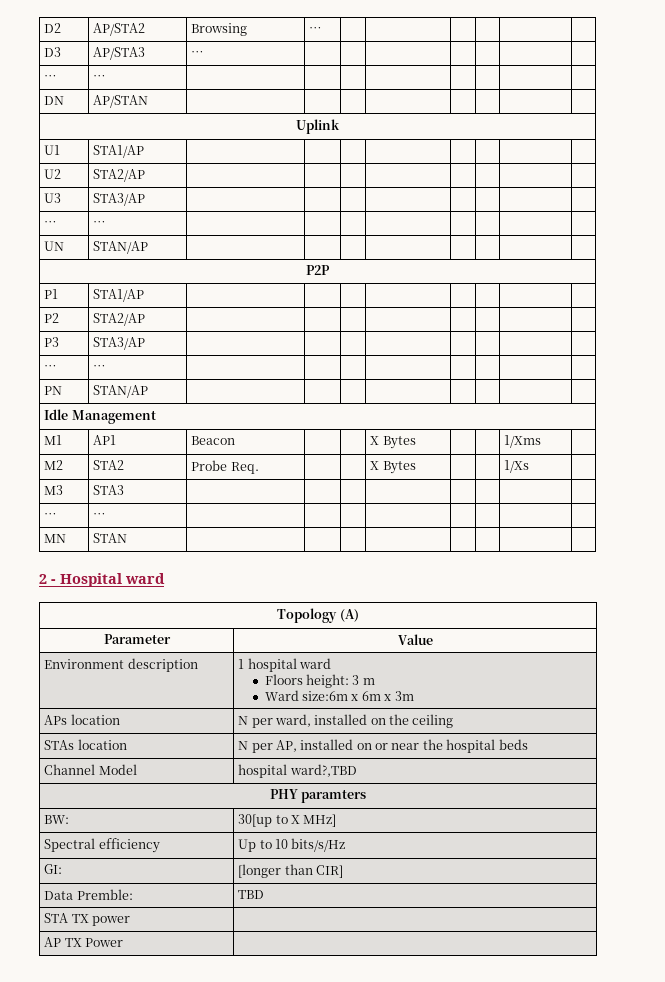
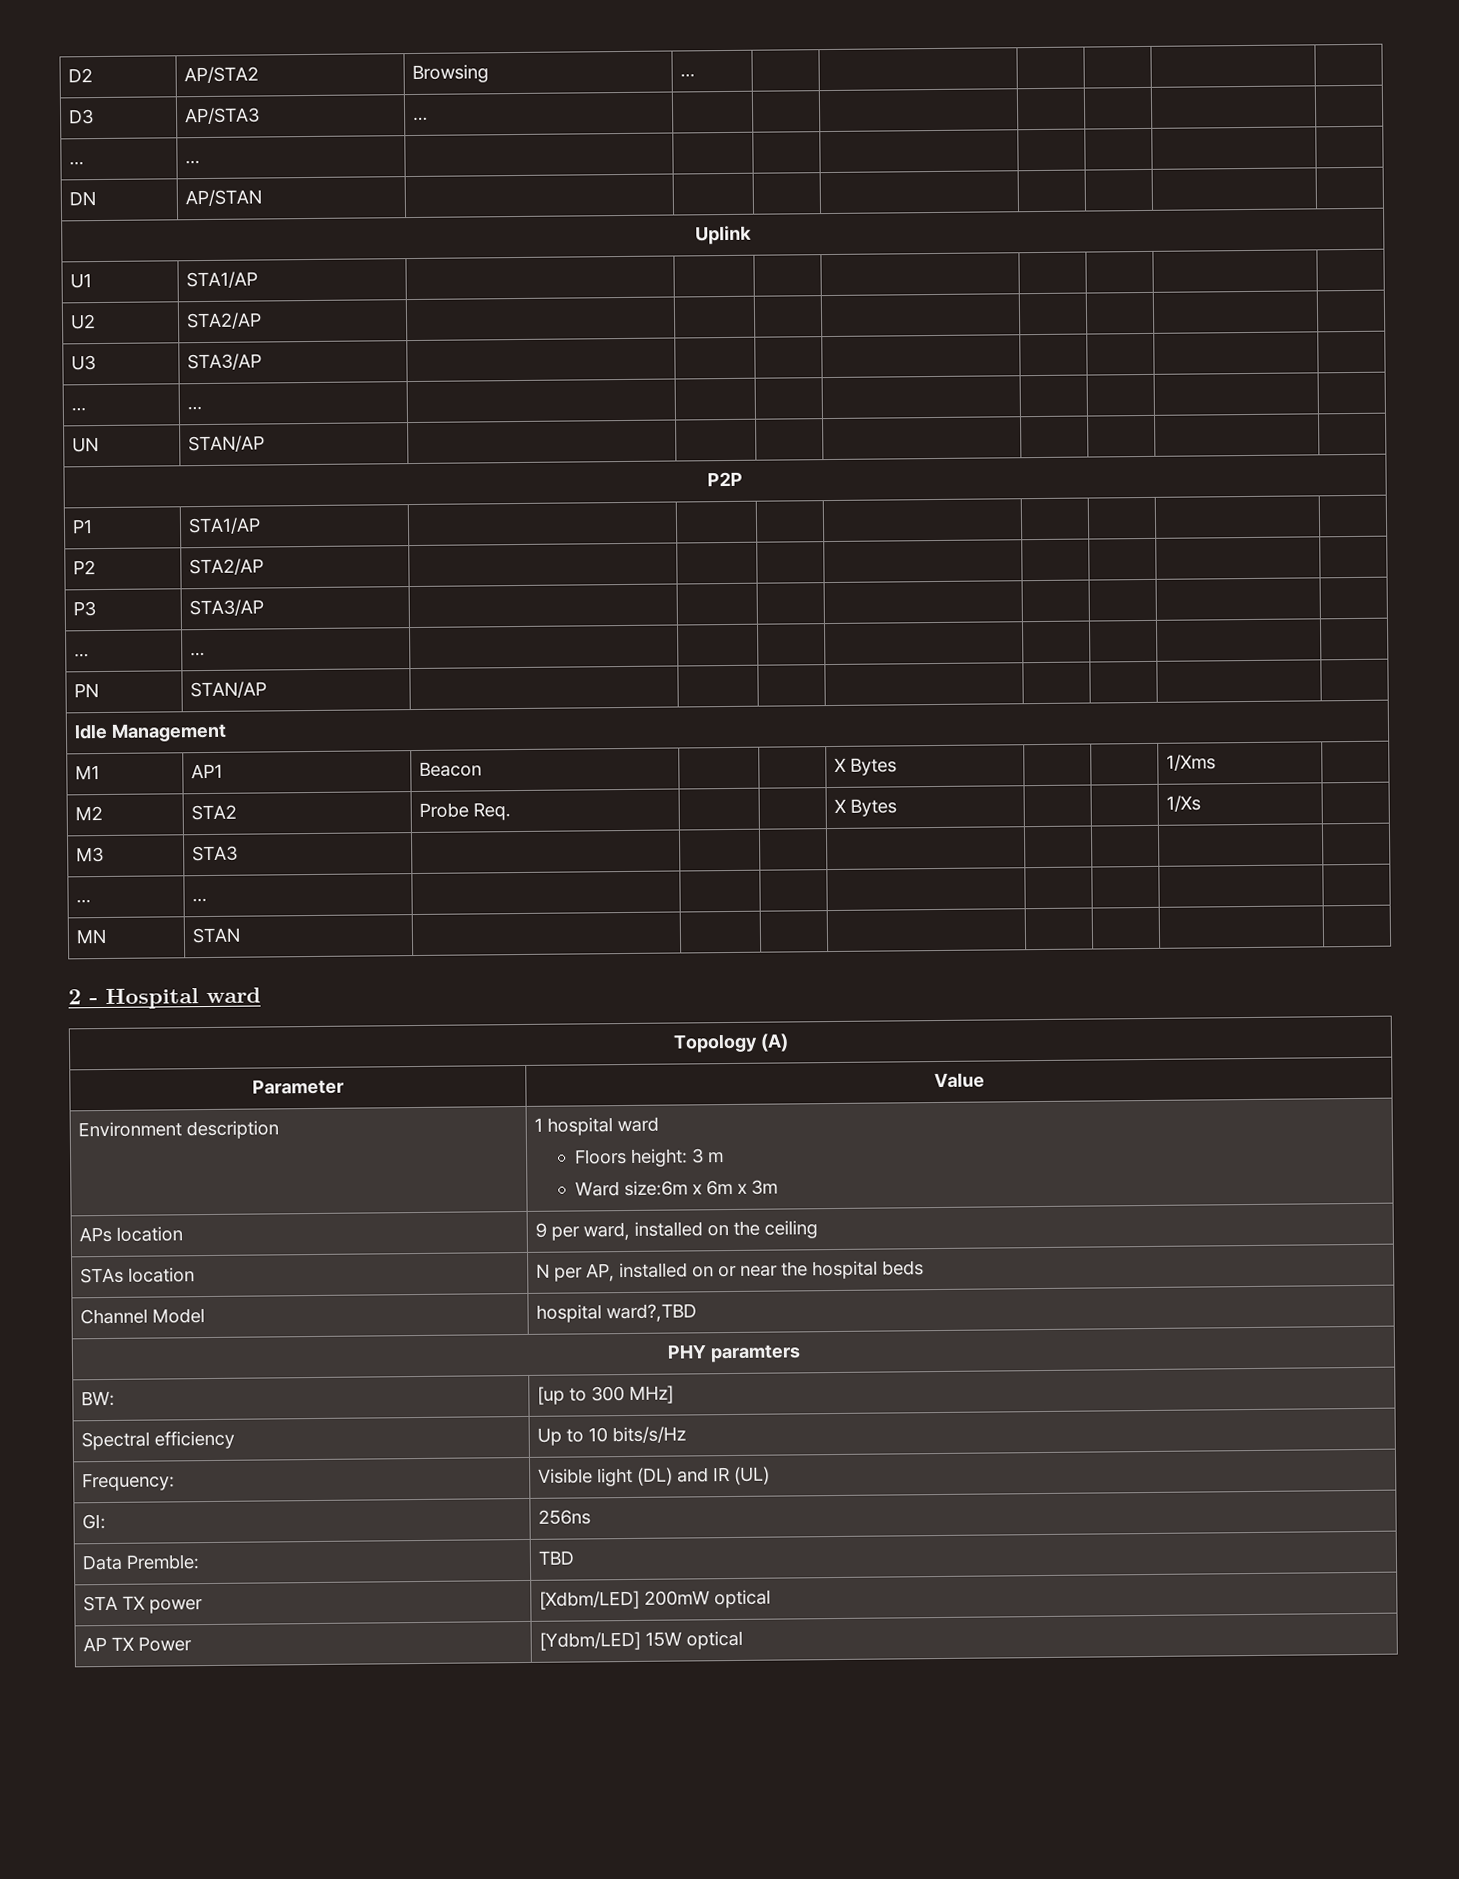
[238,716,249,725] N -> [535,1222,548,1238] 9
[238,814,300,827] 30[up to X -> [537,1386,626,1405] [up to 300
[44,864,63,874] [238,864,343,878] GI: | [longer than CIR] -> [82,1472,176,1492] [538,1466,771,1487] [82,1514,107,1530] [538,1509,592,1525] Frequency: | Visible light (DL) and IR (UL) // GI: | 256ns
(130, 921) none -> [539,1589,772,1610] [Xdbm/LED] 200mW optical
(123, 942) none -> [539,1630,744,1651] [Ydbm/LED] 15W optical

